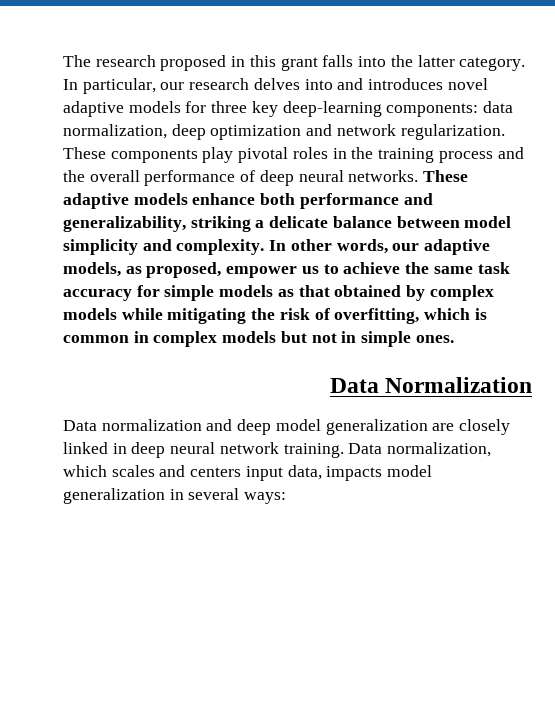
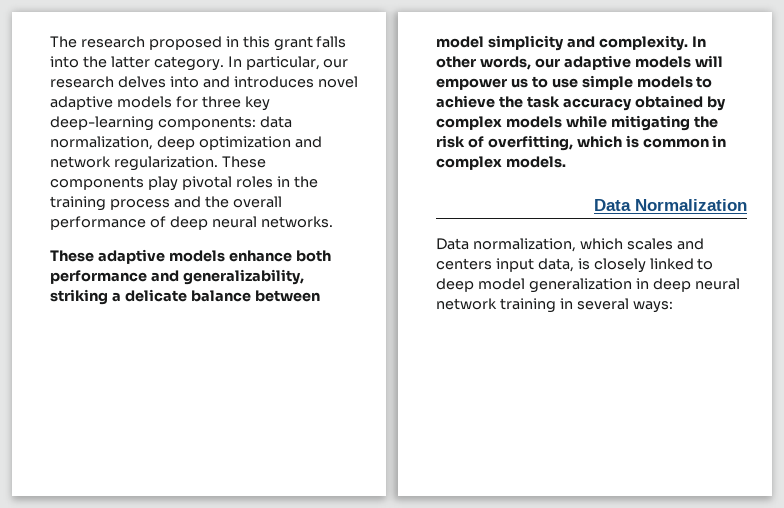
(419, 176) none -> (333, 222) //
[63,262,319,278] models, as proposed, empower us -> [634,55,723,68] [436,75,693,90] models will empower us to use simple models
[433,266,473,274] same -> (523, 102) none
[136,285,330,301] for simple models as that -> (632, 104) none
[222,331,454,347] [329,377,532,393] [63,419,511,435] [63,442,344,458] models but not in simple ones. // Data Normalization // Data normalization and deep model generalization are closely linked in deep neural network training. -> [505,156,566,168] [594,199,747,211] models. // Data Normalization //
[326,465,433,481] [63,488,165,504] impacts model generalization -> [577,258,714,273] [436,278,740,293] [436,298,556,313] is closely linked to deep model generalization in deep neural network training

